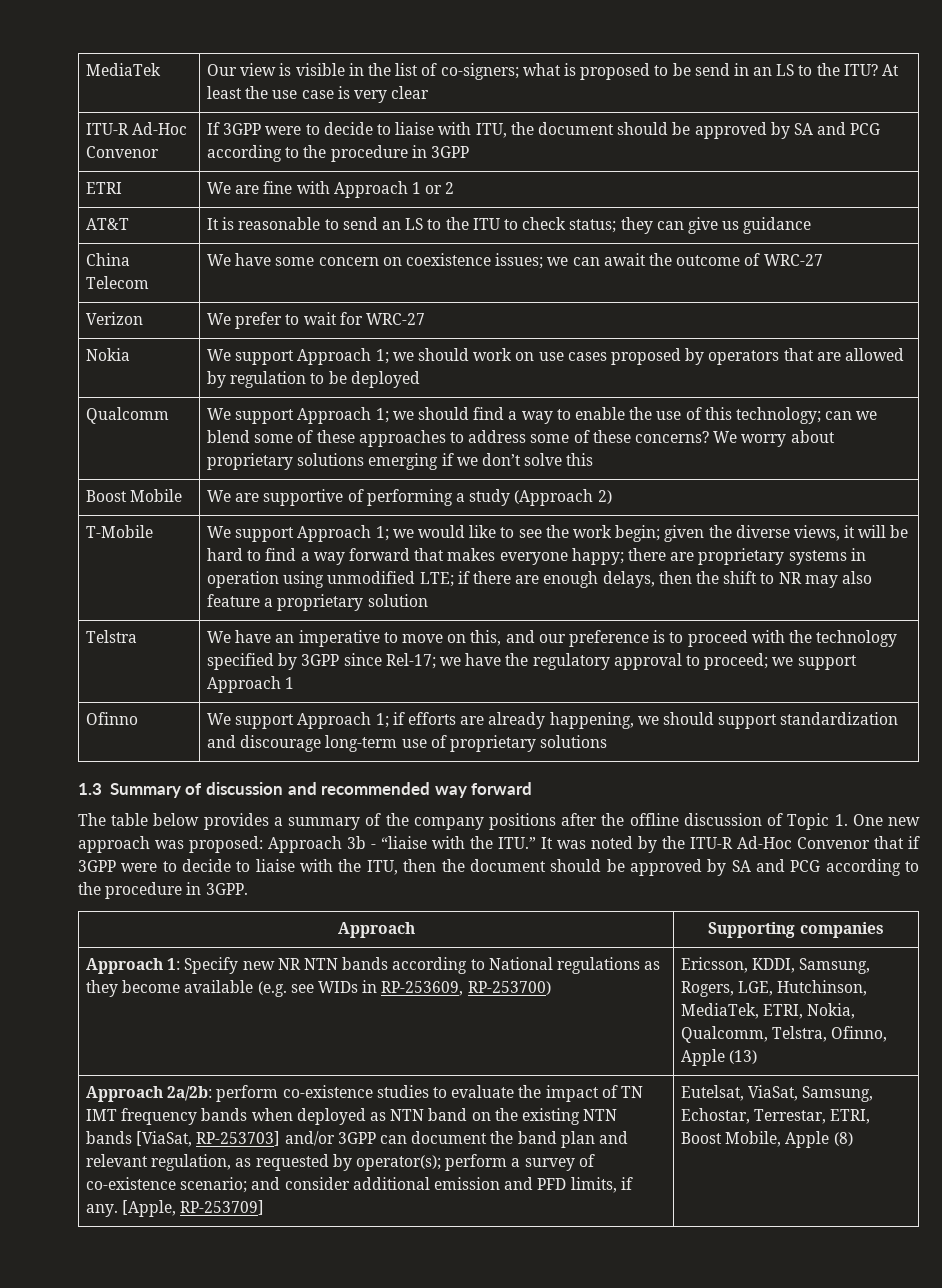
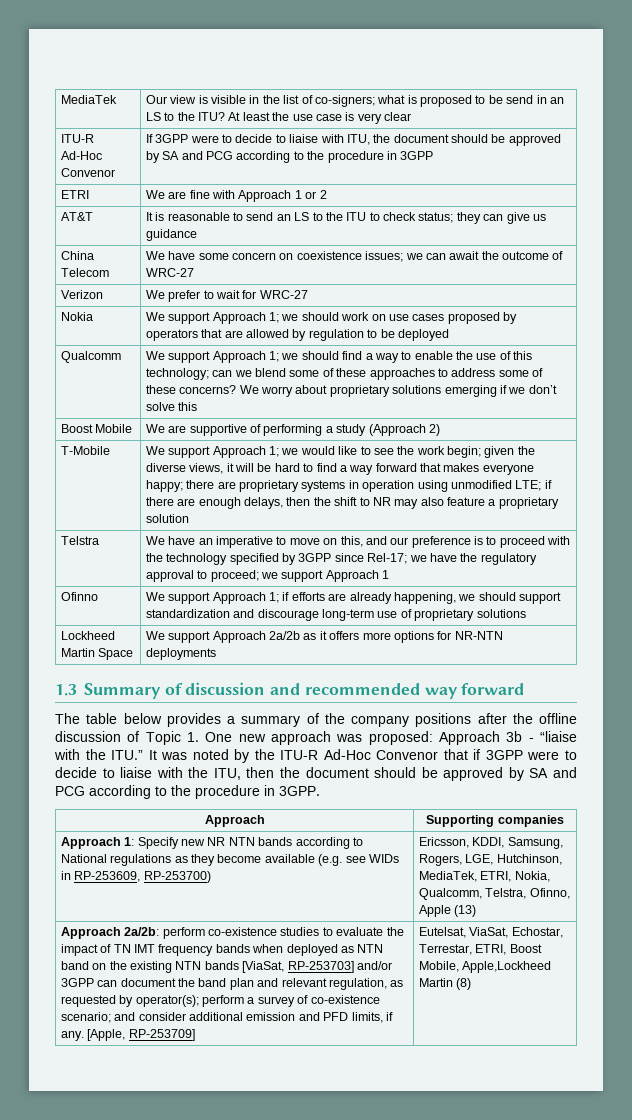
(608, 741) none -> [60,631,115,640] [60,648,134,660] [145,631,503,643] [145,648,216,660] // Lockheed Martin Space | We support Approach 2a/2b as it offers more options for NR-NTN deployments
[802,1086,874,1102] Samsung, -> (509, 932) none
[785,1131,830,1148] Apple -> [462,961,552,973] [418,978,453,987] Apple,Lockheed Martin

